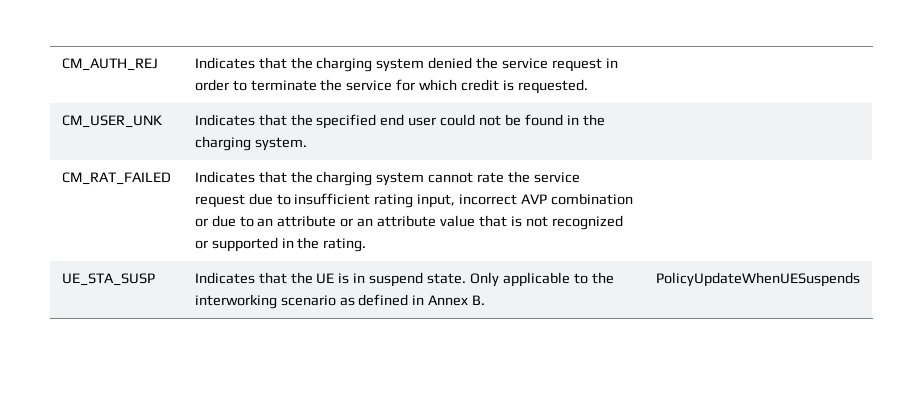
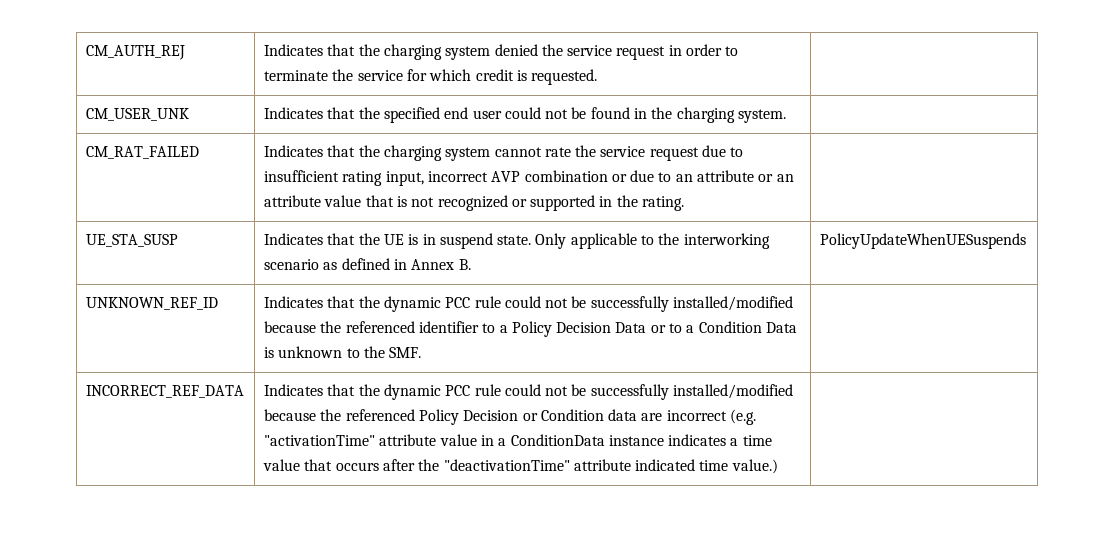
(860, 279) none -> [85,297,218,310] [263,296,794,312] [263,321,798,337] [263,346,422,358] [85,385,244,398] [263,384,794,400] [263,409,757,425] [263,434,772,446] [262,459,778,474] // UNKNOWN_REF_ID | Indicates that the dynamic PCC rule could not be successfully installed/modified because the referenced identifier to a Policy Decision Data or to a Condition Data is unknown to the SMF. | // INCORRECT_REF_DATA | Indicates that the dynamic PCC rule could not be successfully installed/modified because the referenced Policy Decision or Condition data are incorrect (e.g. "activationTime" attribute value in a ConditionData instance indicates a time value that occurs after the "deactivationTime" attribute indicated time value.) |

